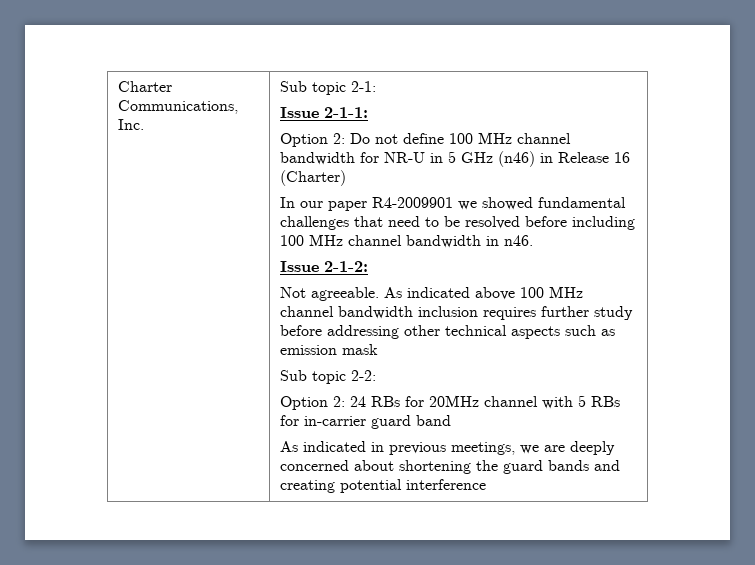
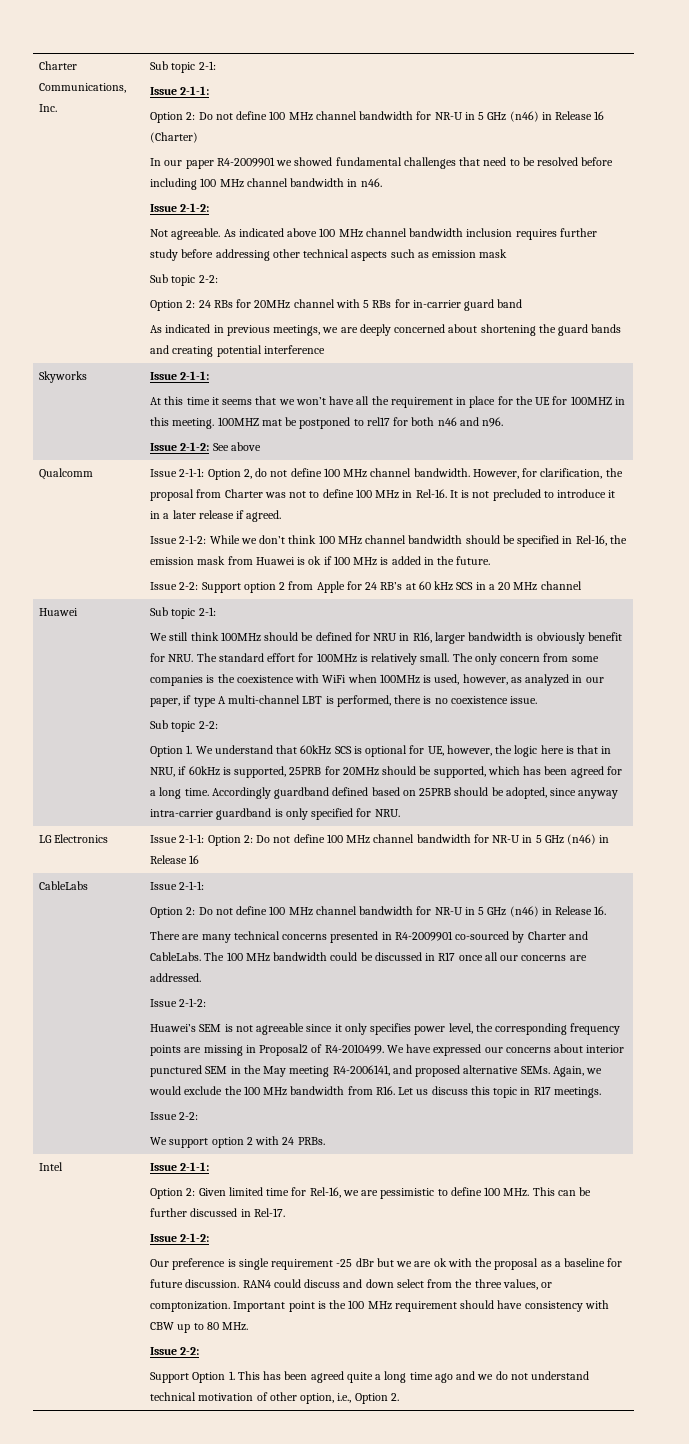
(487, 484) none -> [39,371,88,383] [150,371,210,380] [150,396,625,408] [150,417,504,429] [150,442,261,451] [39,468,94,480] [150,468,623,480] [150,489,616,501] [150,510,282,522] [150,535,627,547] [150,556,491,566] [150,581,582,593] [39,608,79,616] [150,607,216,619] [150,632,622,644] [150,653,599,665] [150,674,604,686] [150,695,538,707] [150,720,218,732] [150,745,612,757] [150,766,622,778] [150,787,619,799] [150,808,400,820] [39,834,109,843] [150,834,610,846] [150,855,200,864] [39,881,89,890] [150,881,205,890] [150,906,607,918] [150,931,588,943] [150,952,587,962] [150,973,202,982] [150,998,207,1007] [150,1023,621,1035] [150,1044,625,1056] [150,1065,603,1077] [149,1086,601,1098] [150,1112,199,1120] [150,1136,325,1148] [39,1162,64,1171] [150,1162,210,1171] [150,1187,592,1199] [150,1208,285,1217] [150,1233,210,1242] [150,1258,623,1270] [150,1279,553,1290] [150,1300,609,1312] [150,1322,249,1333] [150,1347,200,1355] [150,1371,590,1383] [150,1392,399,1404] // Skyworks | Issue 2-1-1: // At this time it seems that we won’t have all the requirement in place for the UE for 100MHZ in this meeting. 100MHZ mat be postponed to rel17 for both n46 and n96. // Issue 2-1-2: See above // Qualcomm | Issue 2-1-1: Option 2, do not define 100 MHz channel bandwidth. However, for clarification, the proposal from Charter was not to define 100 MHz in Rel-16. It is not precluded to introduce it in a later release if agreed. // Issue 2-1-2: While we don’t think 100 MHz channel bandwidth should be specified in Rel-16, the emission mask from Huawei is ok if 100 MHz is added in the future. // Issue 2-2: Support option 2 from Apple for 24 RB’s at 60 kHz SCS in a 20 MHz channel // Huawei | Sub topic 2-1: // We still think 100MHz should be defined for NRU in R16, larger bandwidth is obviously benefit for NRU. The standard effort for 100MHz is relatively small. The only concern from some companies is the coexistence with WiFi when 100MHz is used, however, as analyzed in our paper, if type A multi-channel LBT is performed, there is no coexistence issue. // Sub topic 2-2: // Option 1. We understand that 60kHz SCS is optional for UE, however, the logic here is that in NRU, if 60kHz is supported, 25PRB for 20MHz should be supported, which has been agreed for a long time. Accordingly guardband defined based on 25PRB should be adopted, since anyway intra-carrier guardband is only specified for NRU. // LG Electronics | Issue 2-1-1: Option 2: Do not define 100 MHz channel bandwidth for NR-U in 5 GHz (n46) in Release 16 // CableLabs | Issue 2-1-1: // Option 2: Do not define 100 MHz channel bandwidth for NR-U in 5 GHz (n46) in Release 16. // There are many technical concerns presented in R4-2009901 co-sourced by Charter and CableLabs. The 100 MHz bandwidth could be discussed in R17 once all our concerns are addressed. // Issue 2-1-2: // Huawei’s SEM is not agreeable since it only specifies power level, the corresponding frequency points are missing in Proposal2 of R4-2010499. We have expressed our concerns about interior punctured SEM in the May meeting R4-2006141, and proposed alternative SEMs. Again, we would exclude the 100 MHz bandwidth from R16. Let us discuss this topic in R17 meetings. // Issue 2-2: // We support option 2 with 24 PRBs. // Intel | Issue 2-1-1: // Option 2: Given limited time for Rel-16, we are pessimistic to define 100 MHz. This can be further discussed in Rel-17. // Issue 2-1-2: // Our preference is single requirement -25 dBr but we are ok with the proposal as a baseline for future discussion. RAN4 could discuss and down select from the three values, or comptonization. Important point is the 100 MHz requirement should have consistency with CBW up to 80 MHz. // Issue 2-2: // Support Option 1. This has been agreed quite a long time ago and we do not understand technical motivation of other option, i.e., Option 2.

